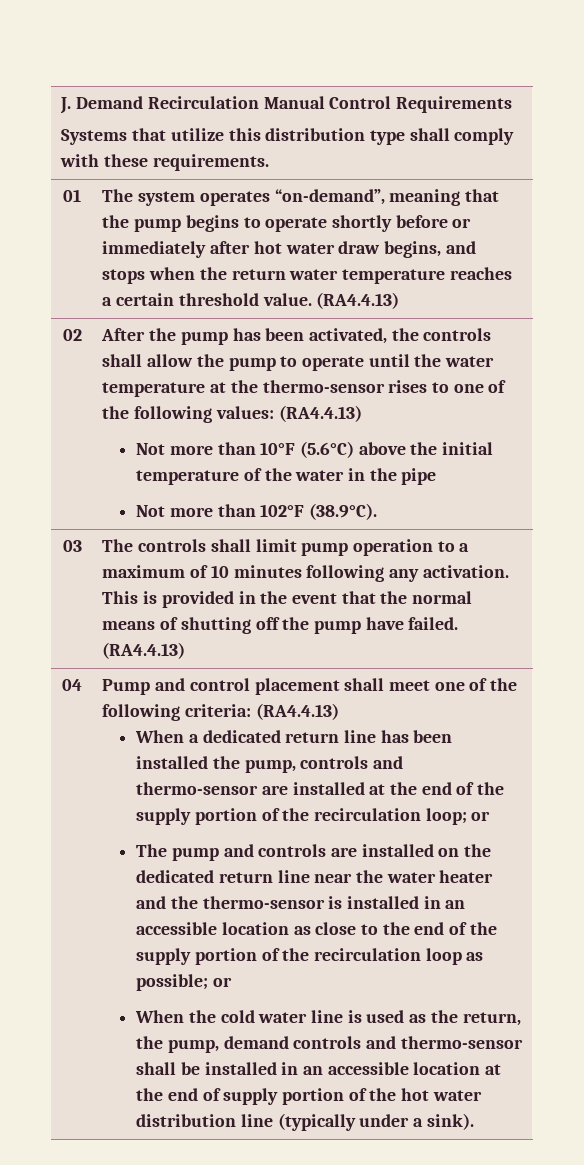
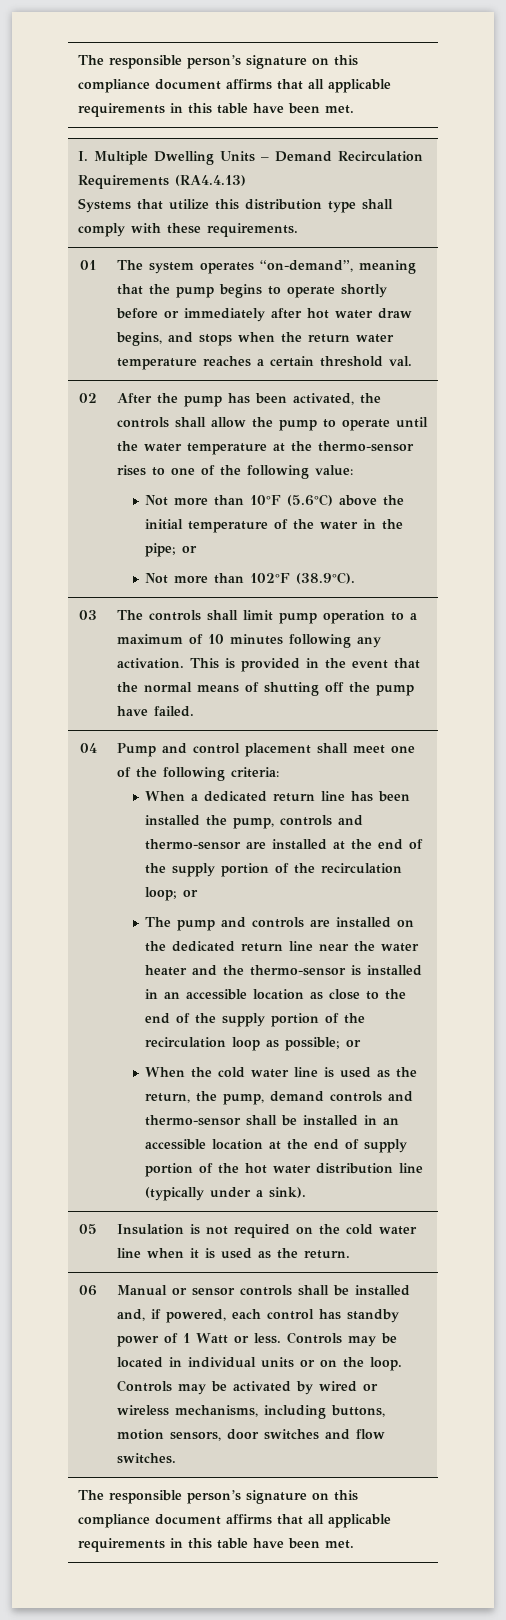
[60,96,392,114] J. Demand Recirculation Manual Control -> [78,55,359,69] [78,79,392,93] [78,103,355,117] [78,151,424,165] The responsible person’s signature on this compliance document affirms that all applicable requirements in this table have been met. // I. Multiple Dwelling Units – Demand Recirculation
(513, 104) none -> [175,175,247,186] (RA4.4.13)
[262,292,400,309] value. (RA4.4.13) -> [389,356,413,366] val.
[215,405,362,422] values: (RA4.4.13) -> [315,465,354,476] value:
[401,468,437,485] pipe -> [145,543,198,557] pipe; or
[102,642,186,659] (RA4.4.13) -> (195, 711) none
[255,703,339,720] (RA4.4.13) -> (280, 772) none
(474, 1121) none -> [79,1224,97,1234] [117,1224,418,1238] [117,1248,351,1259] [79,1285,97,1296] [117,1285,411,1296] [117,1309,400,1323] [117,1332,398,1347] [117,1357,403,1371] [117,1380,379,1395] [117,1405,386,1419] [117,1429,386,1441] [117,1453,177,1464] [78,1490,359,1504] [78,1514,392,1528] [78,1538,355,1552] // 05 | Insulation is not required on the cold water line when it is used as the return. // 06 | Manual or sensor controls shall be installed and, if powered, each control has standby power of 1 Watt or less. Controls may be located in individual units or on the loop. Controls may be activated by wired or wireless mechanisms, including buttons, motion sensors, door switches and flow switches. // The responsible person’s signature on this compliance document affirms that all applicable requirements in this table have been met.

